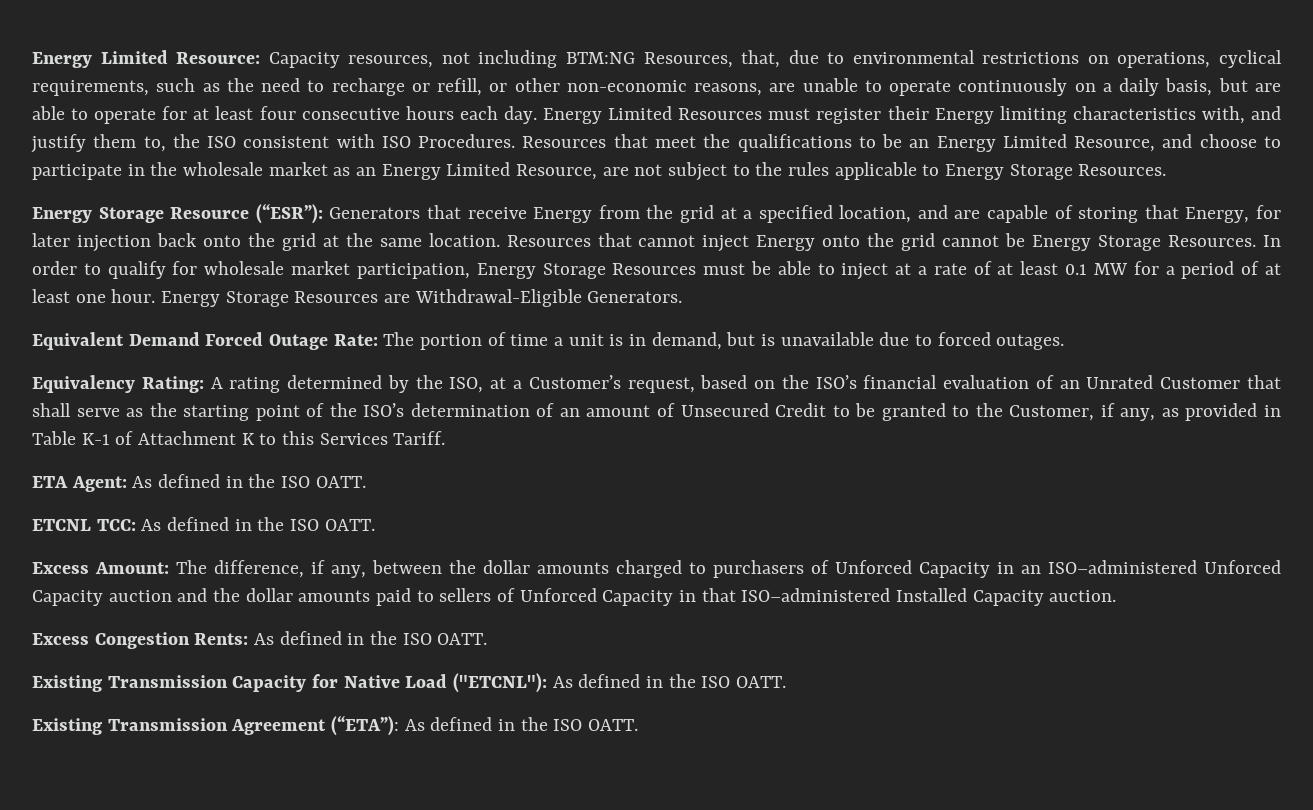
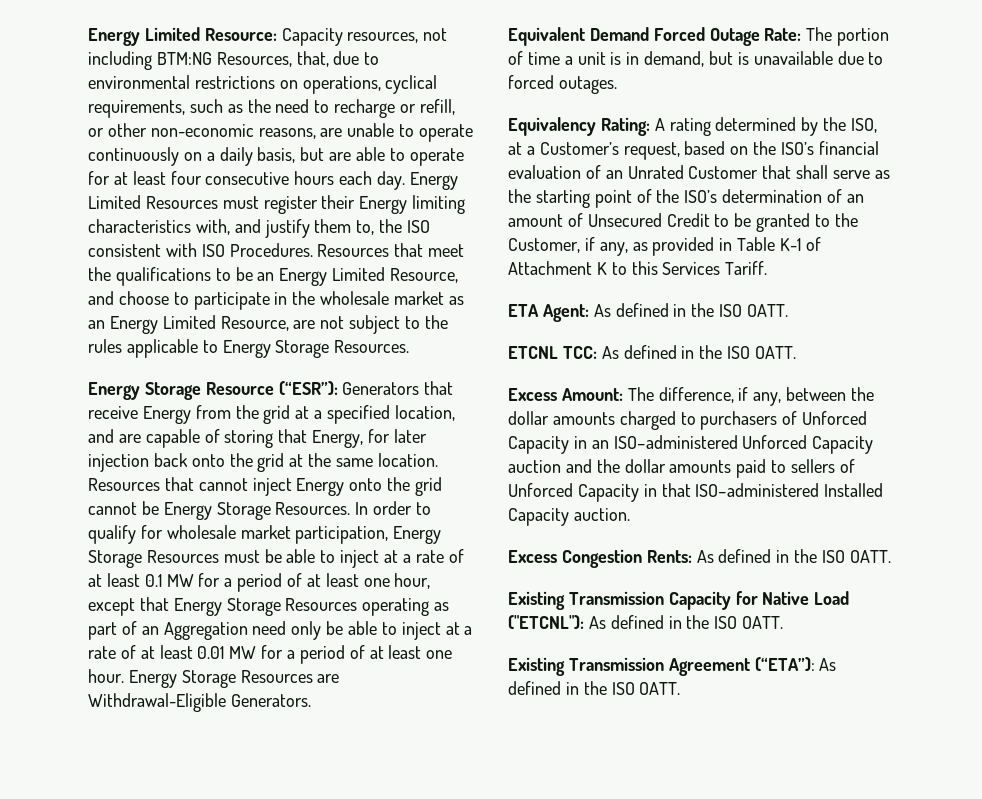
(106, 298) none -> [394,573,431,589] [88,597,450,616] [88,621,473,640] [88,645,453,664] hour, except that Energy Storage Resources operating as part of an Aggregation need only be able to inject at a rate of at least 0.01 MW for a period of at least one

